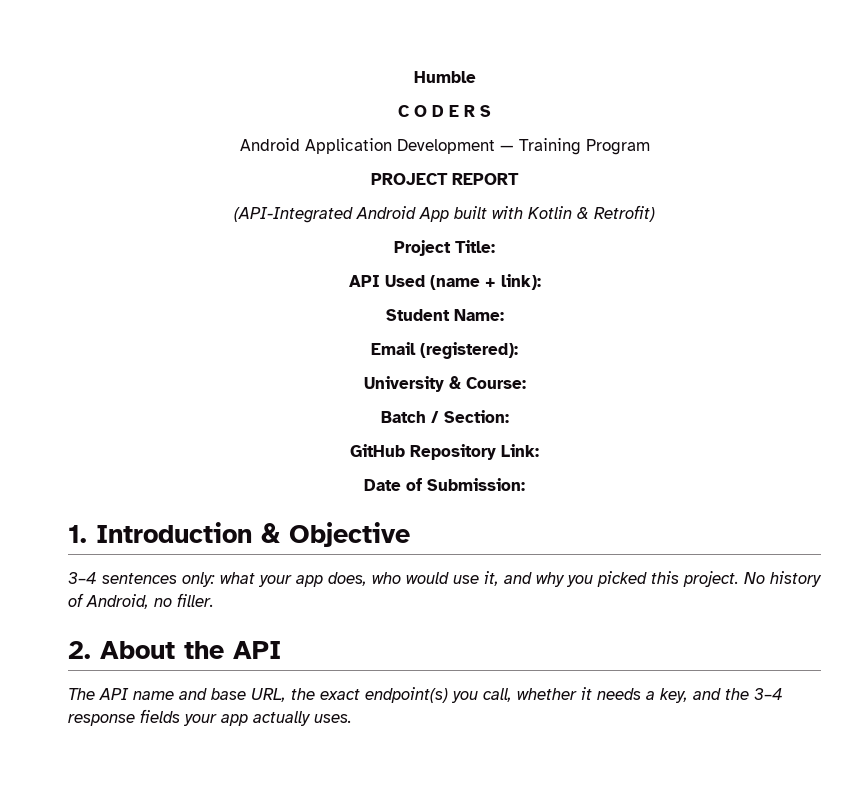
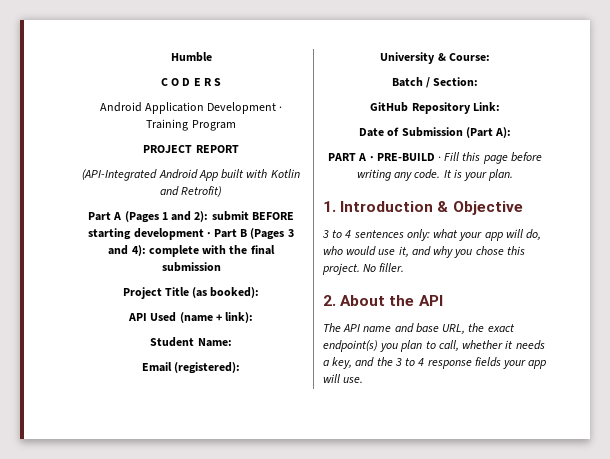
[499,145,514,151] — -> [279,106,283,111] ·
[577,207,589,219] & -> [159,186,179,196] and
[394,240,495,256] Project Title: -> [88,211,294,223] [88,228,294,240] [108,245,275,257] [161,262,221,272] [122,287,260,299] Part A (Pages 1 and 2): submit BEFORE starting development · Part B (Pages 3 and 4): complete with the final submission // Project Title (as booked):
[427,478,525,491] Submission: -> [401,127,511,138] [328,152,542,164] [356,169,514,181] Submission (Part A): // PART A · PRE-BUILD · Fill this page before writing any code. It is your plan.
[68,572,97,584] 3–4 -> [322,230,352,238] 3 to 4
[328,572,367,586] does, -> [505,229,542,240] will do,
[597,571,647,587] picked -> [475,246,504,255] chose
[770,571,822,587] [68,593,172,609] history of Android, no -> (377, 268) none
(478, 697) none -> [400,340,436,352] plan to
[754,688,783,700] 3–4 -> [394,358,425,366] 3 to 4
[253,711,352,726] actually uses. -> [323,374,364,383] will use.

